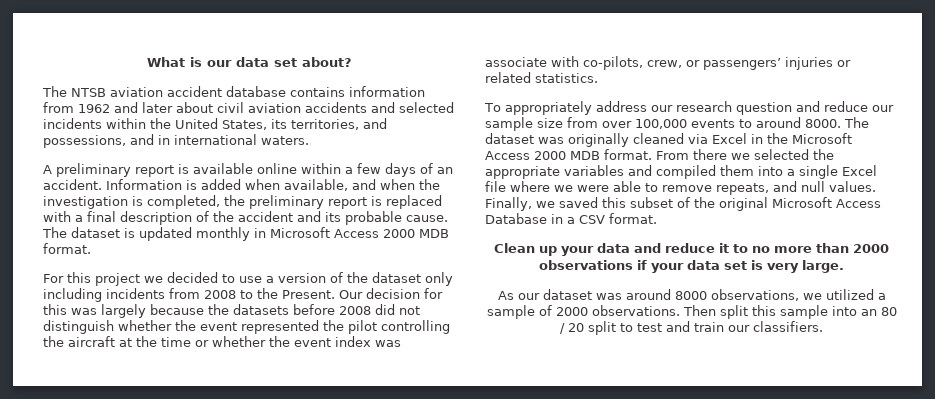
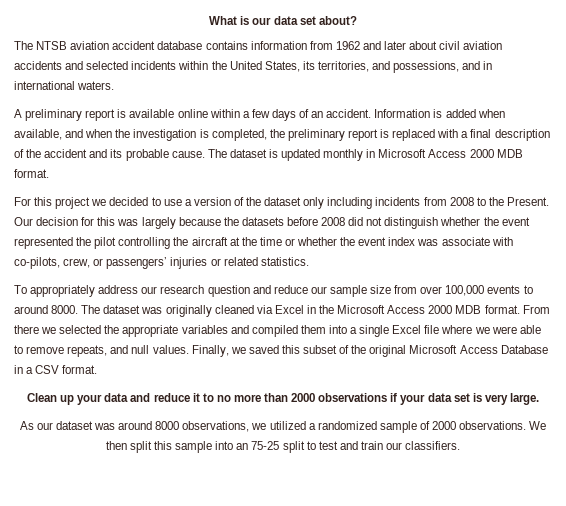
(886, 296) none -> [317,421,377,430] randomized
[682,305,716,316] Then -> [529,421,547,430] [105,441,127,450] We then
[880,307,897,316] [560,323,584,334] 80 / 20 -> [251,441,280,450] 75-25

